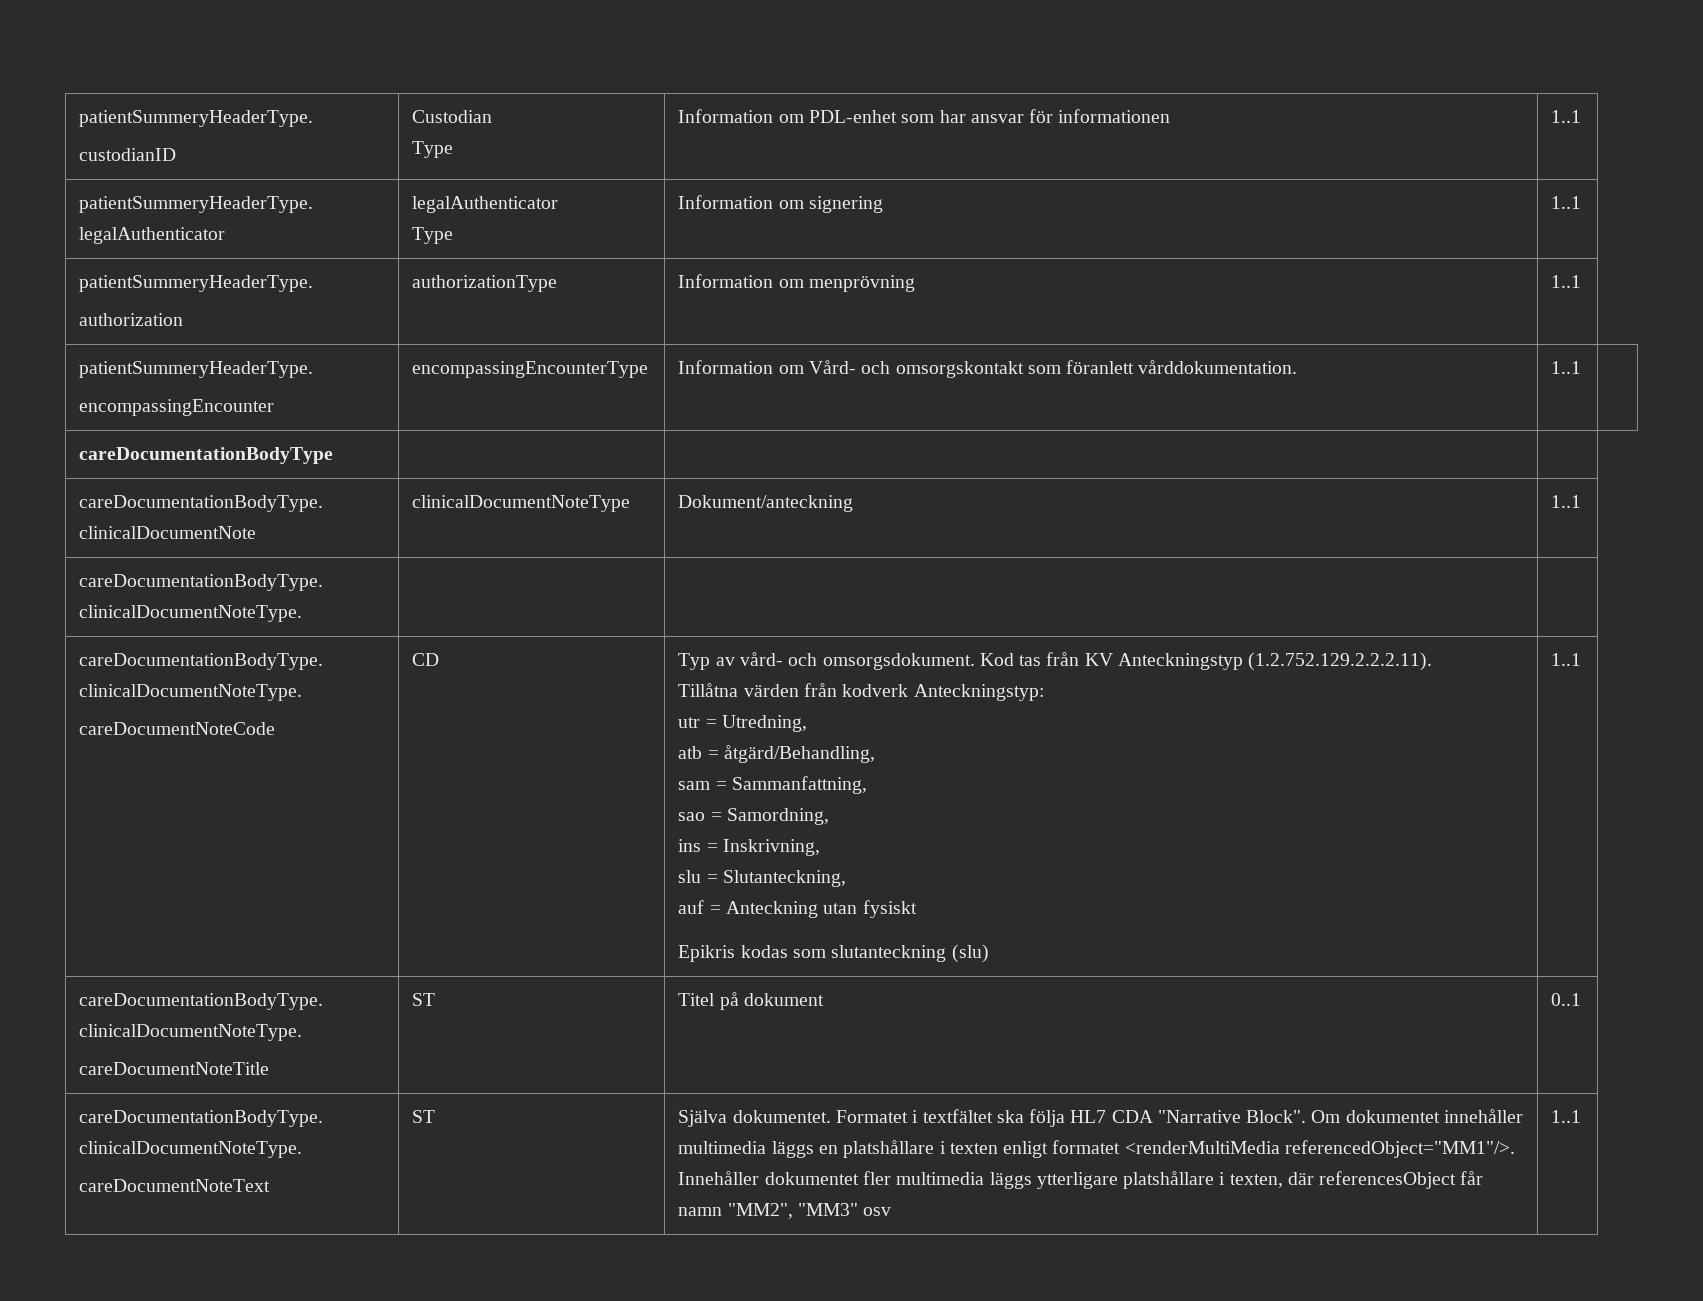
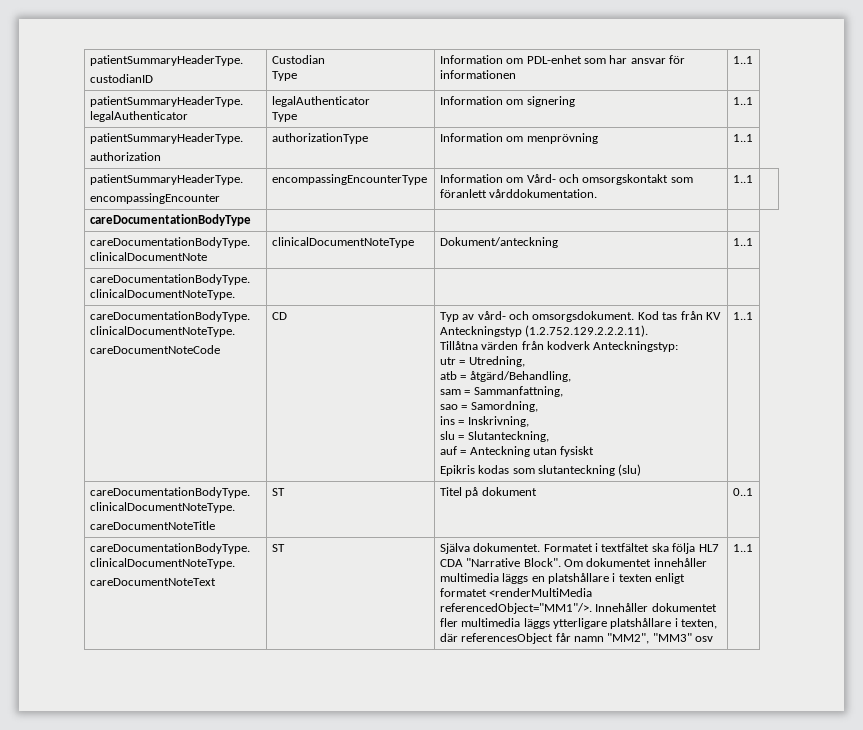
[79,110,314,127] patientSummeryHeaderType. -> [89,55,243,66] patientSummaryHeaderType.
[79,196,314,213] patientSummeryHeaderType. -> [89,96,243,107] patientSummaryHeaderType.
[79,275,314,292] patientSummeryHeaderType. -> [89,133,243,144] patientSummaryHeaderType.
[79,361,314,378] patientSummeryHeaderType. -> [89,174,243,185] patientSummaryHeaderType.

